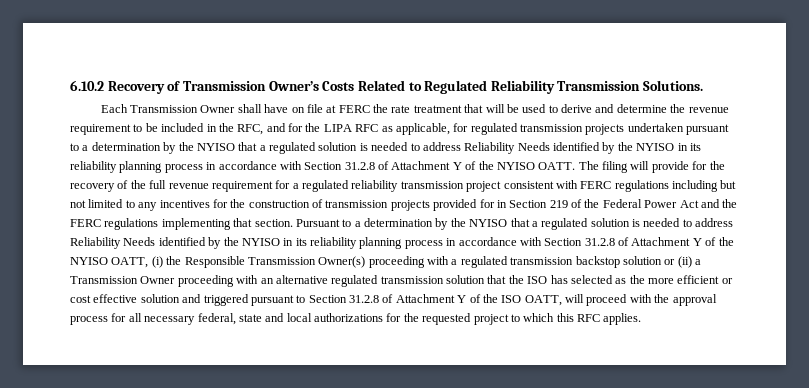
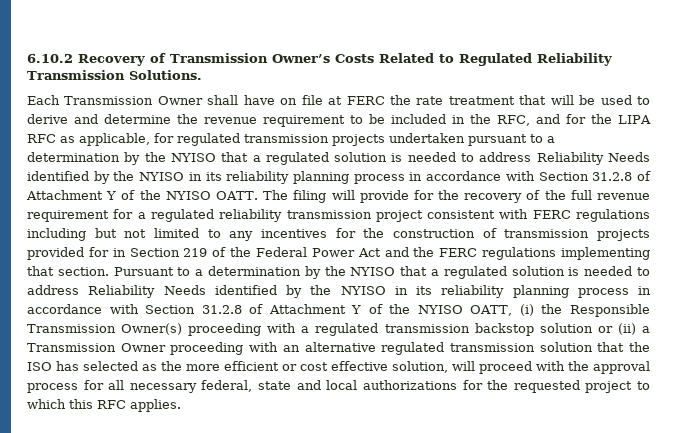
[140,294,562,306] solution and triggered pursuant to Section 31.2.8 of Attachment Y of the ISO OATT, -> [392,361,448,373] solution,

